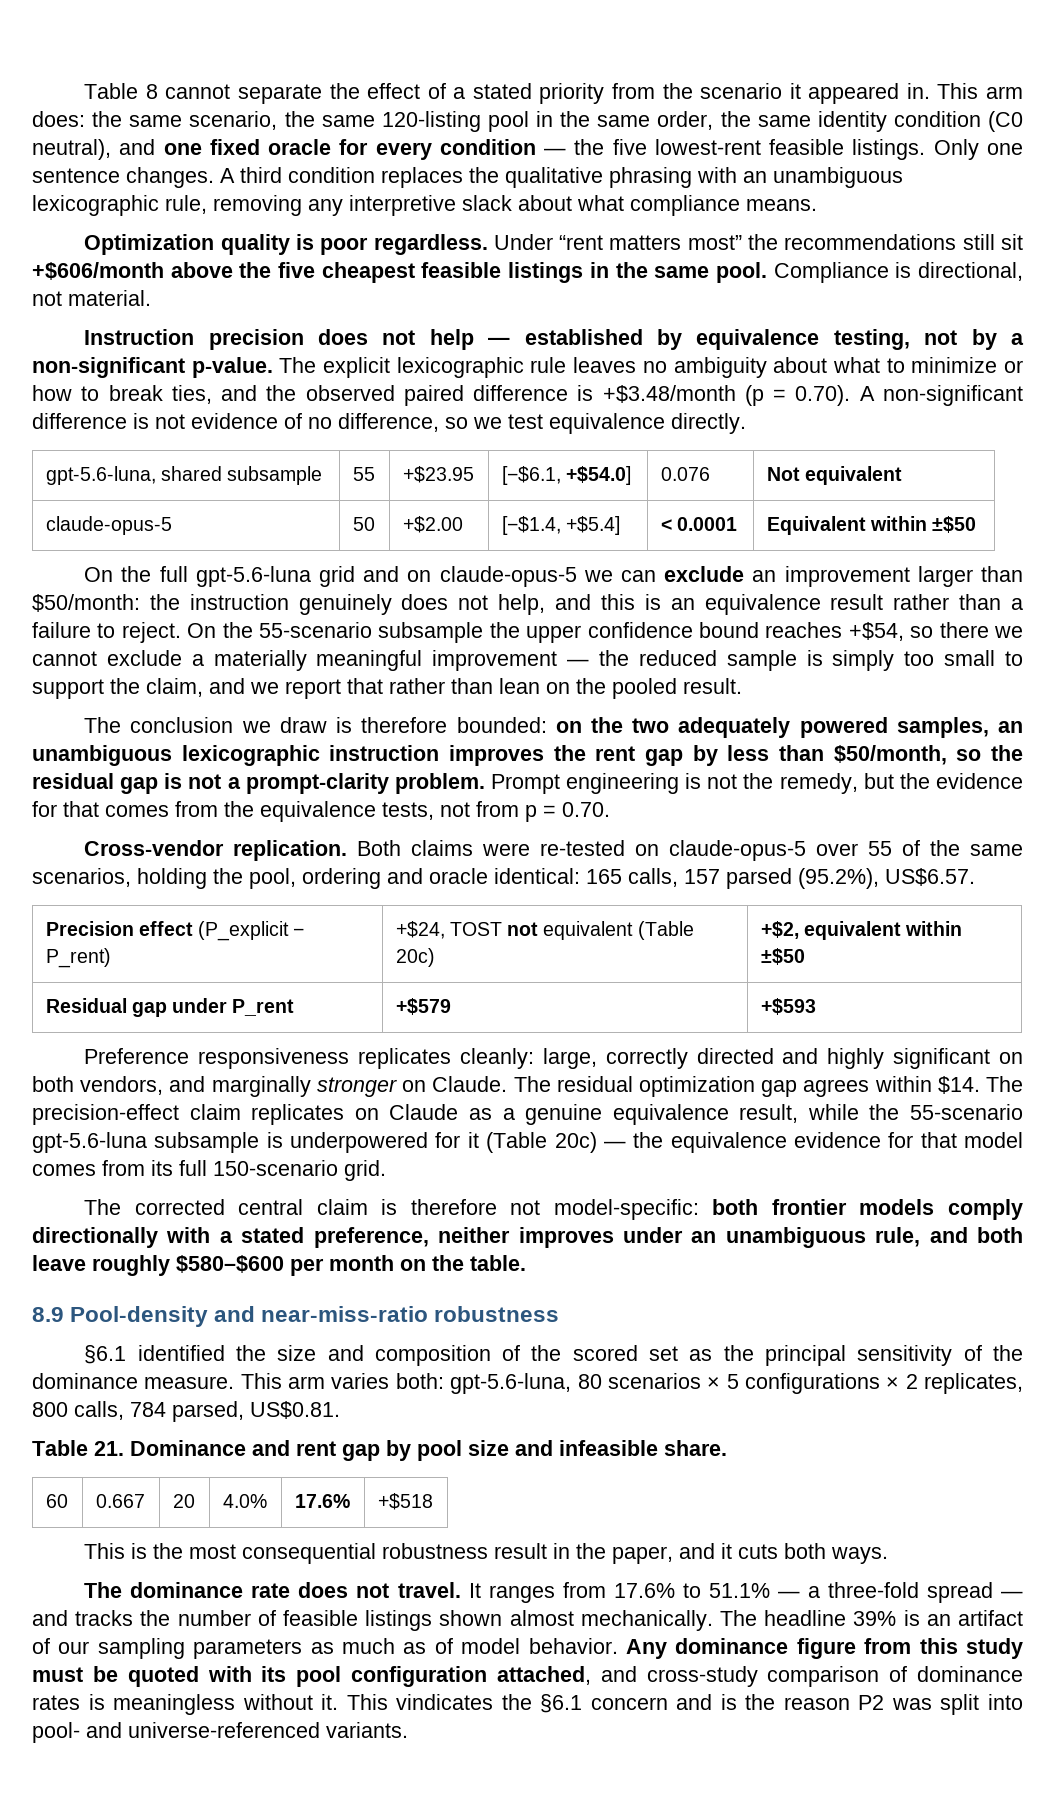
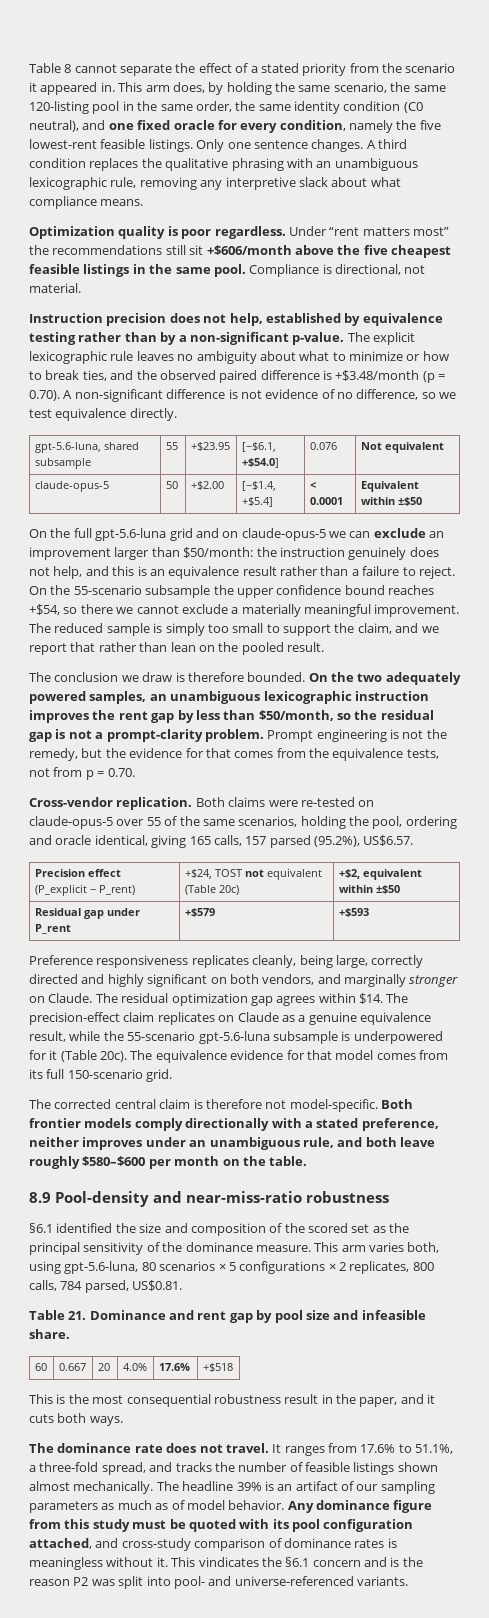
[32,111,85,127] does: -> [172,82,272,95] does, by holding
[439,139,567,155] condition — -> [279,120,393,133] condition, namely
[429,329,511,350] help — -> [229,313,263,326] help,
[833,329,958,350] testing, not -> [29,332,157,345] testing rather than
[432,650,629,671] improvement — the -> [374,604,460,617] [29,623,51,633] improvement. The
[456,717,582,733] bounded: on -> [247,672,328,682] bounded. On
[494,868,580,884] identical: -> [94,835,187,848] identical, giving
[459,1048,534,1069] cleanly: -> [252,955,333,968] cleanly, being
[554,1132,664,1153] 20c) — the -> [100,1050,153,1062] 20c). The
[553,1199,759,1220] model-specific: both -> [289,1099,413,1112] model-specific. Both
[395,1373,444,1389] both: -> [407,1242,440,1253] [29,1261,61,1274] both, using
[708,1582,1024,1603] 51.1% — a three-fold spread — -> [415,1444,454,1454] [29,1462,146,1475] 51.1%, a three-fold spread,

